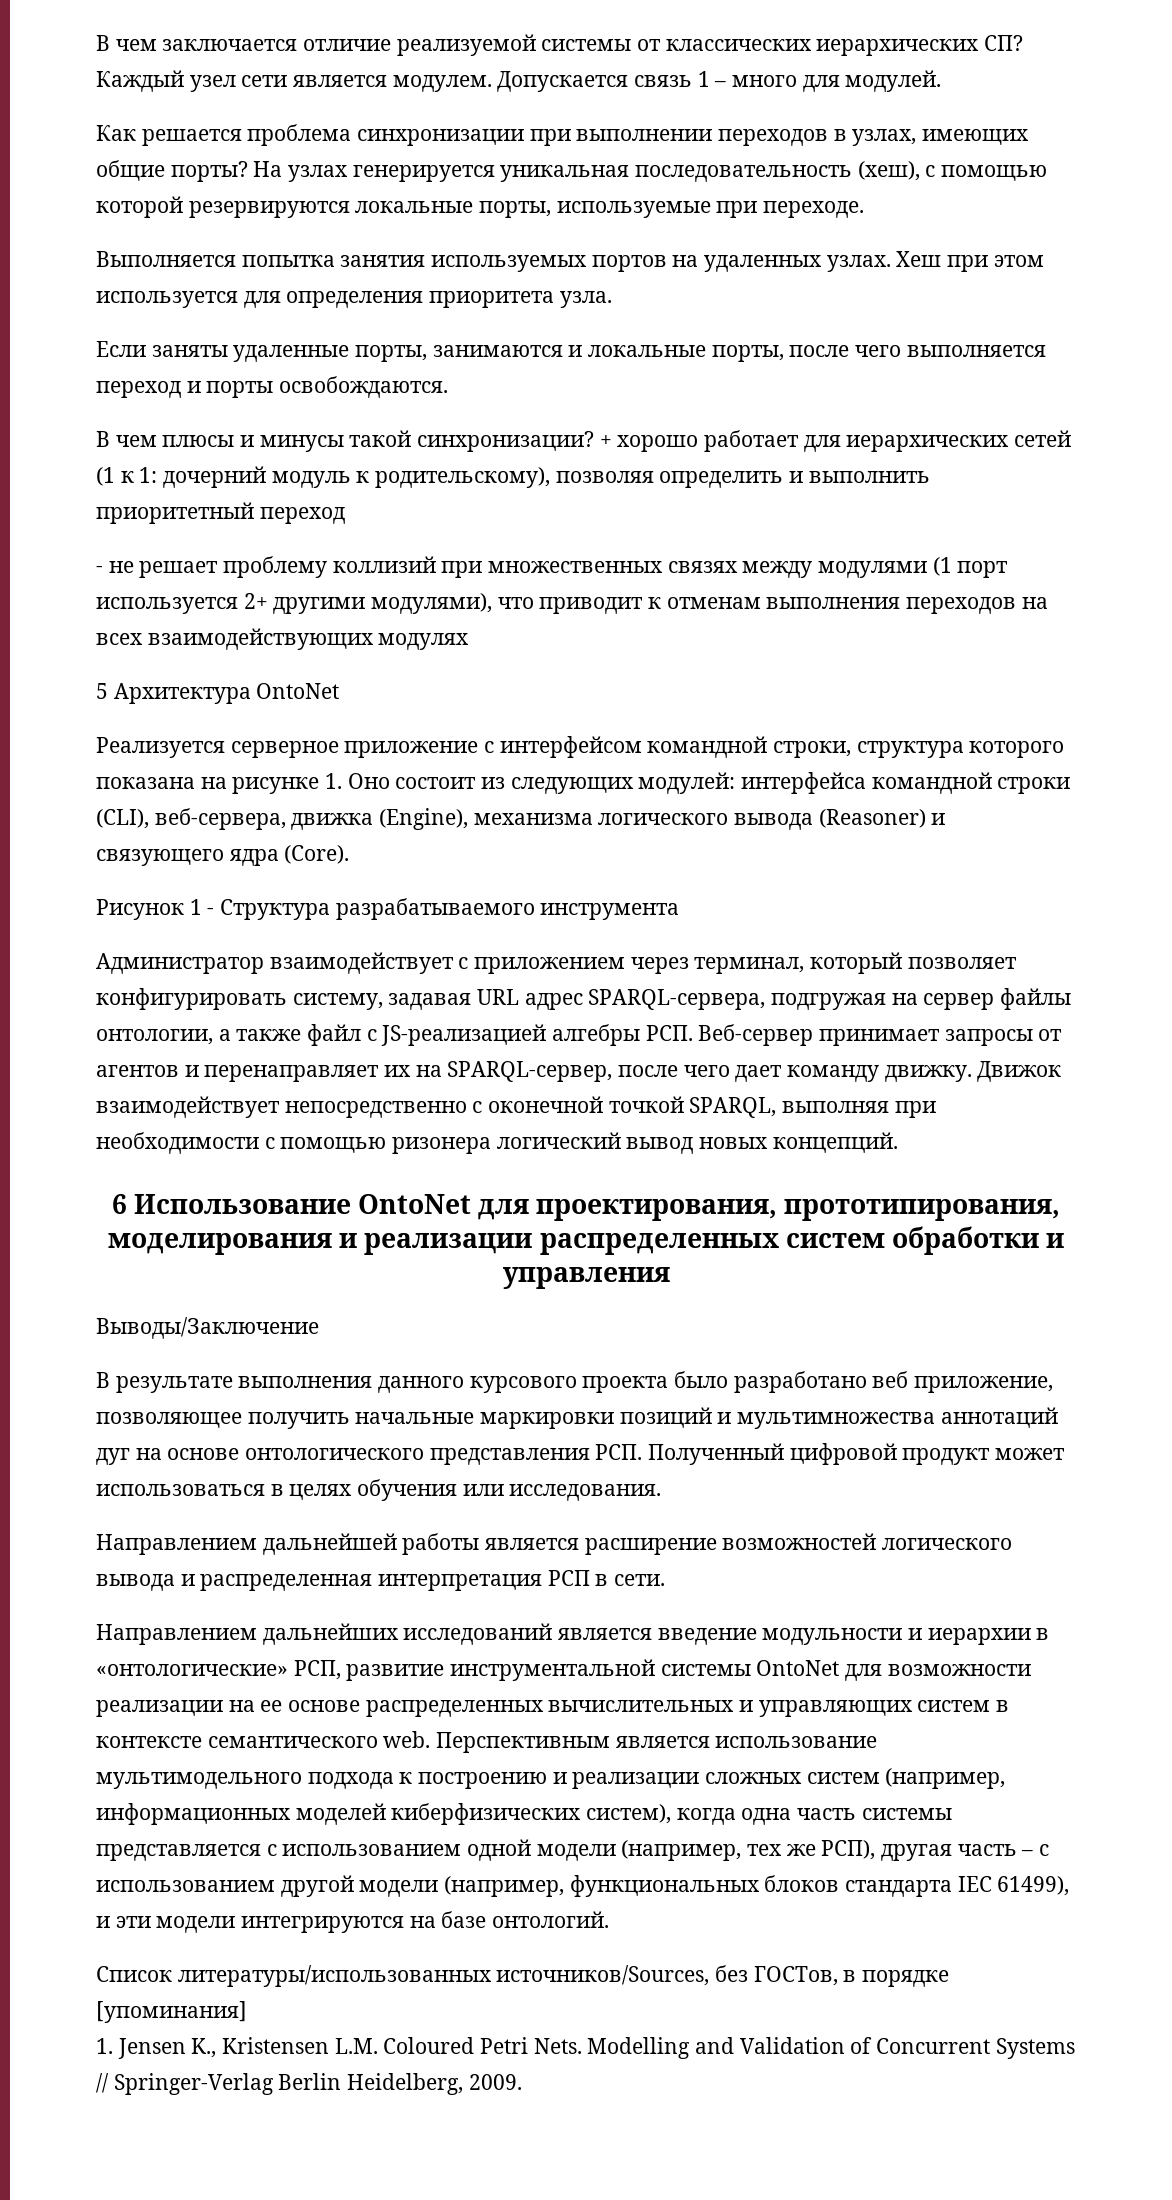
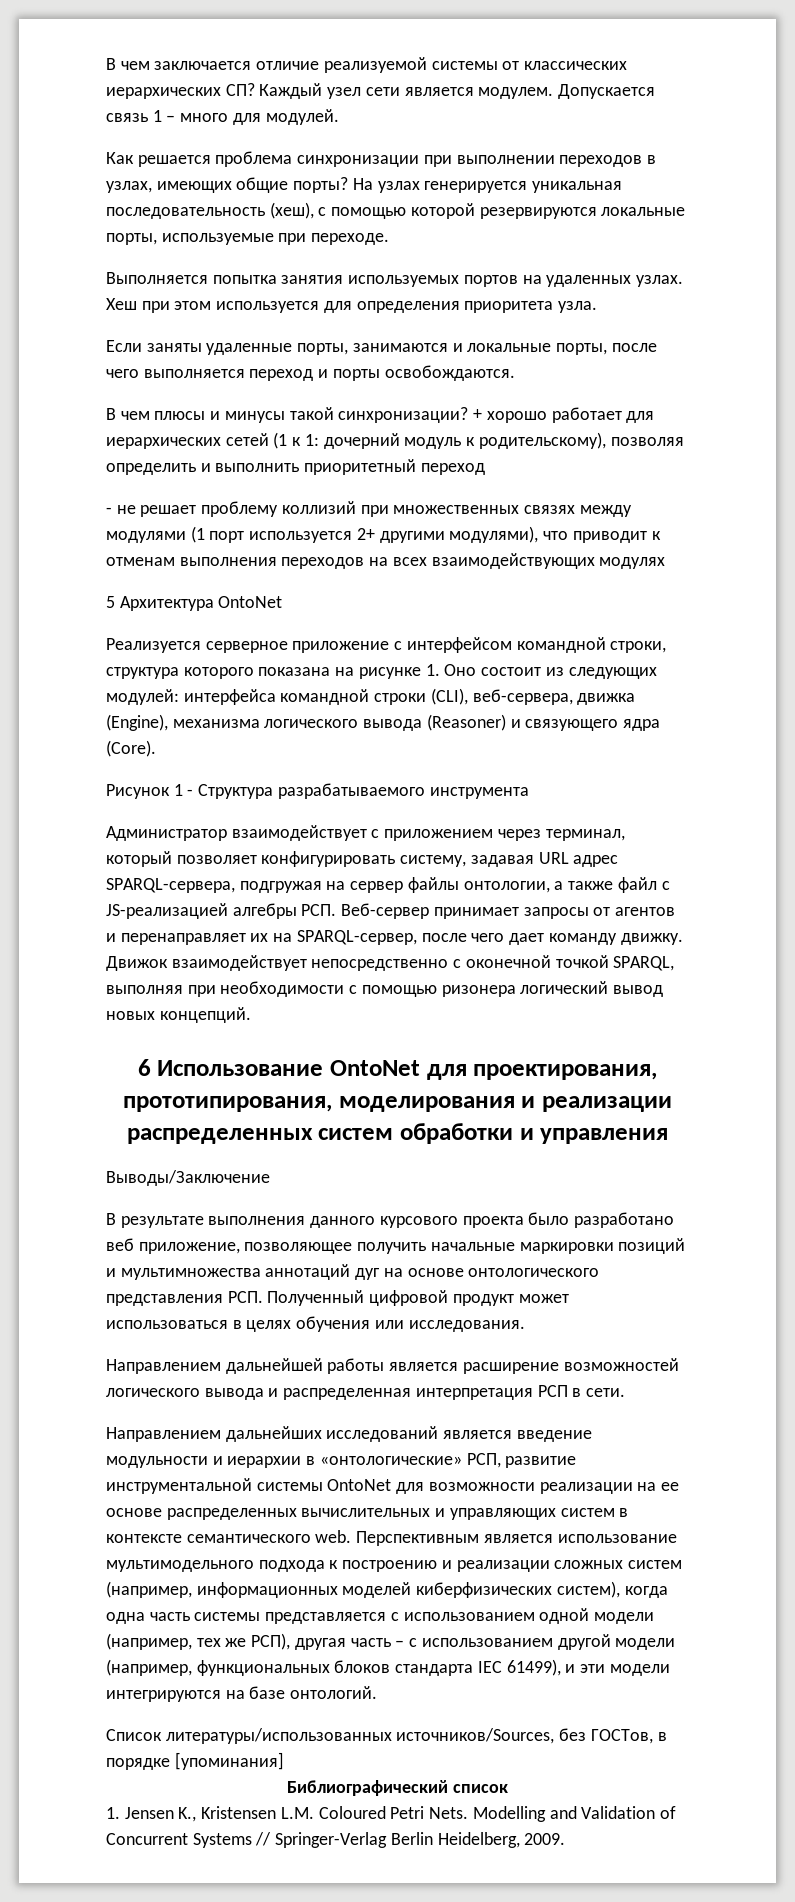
(247, 2012) none -> [287,1780,508,1796] // Библиографический список

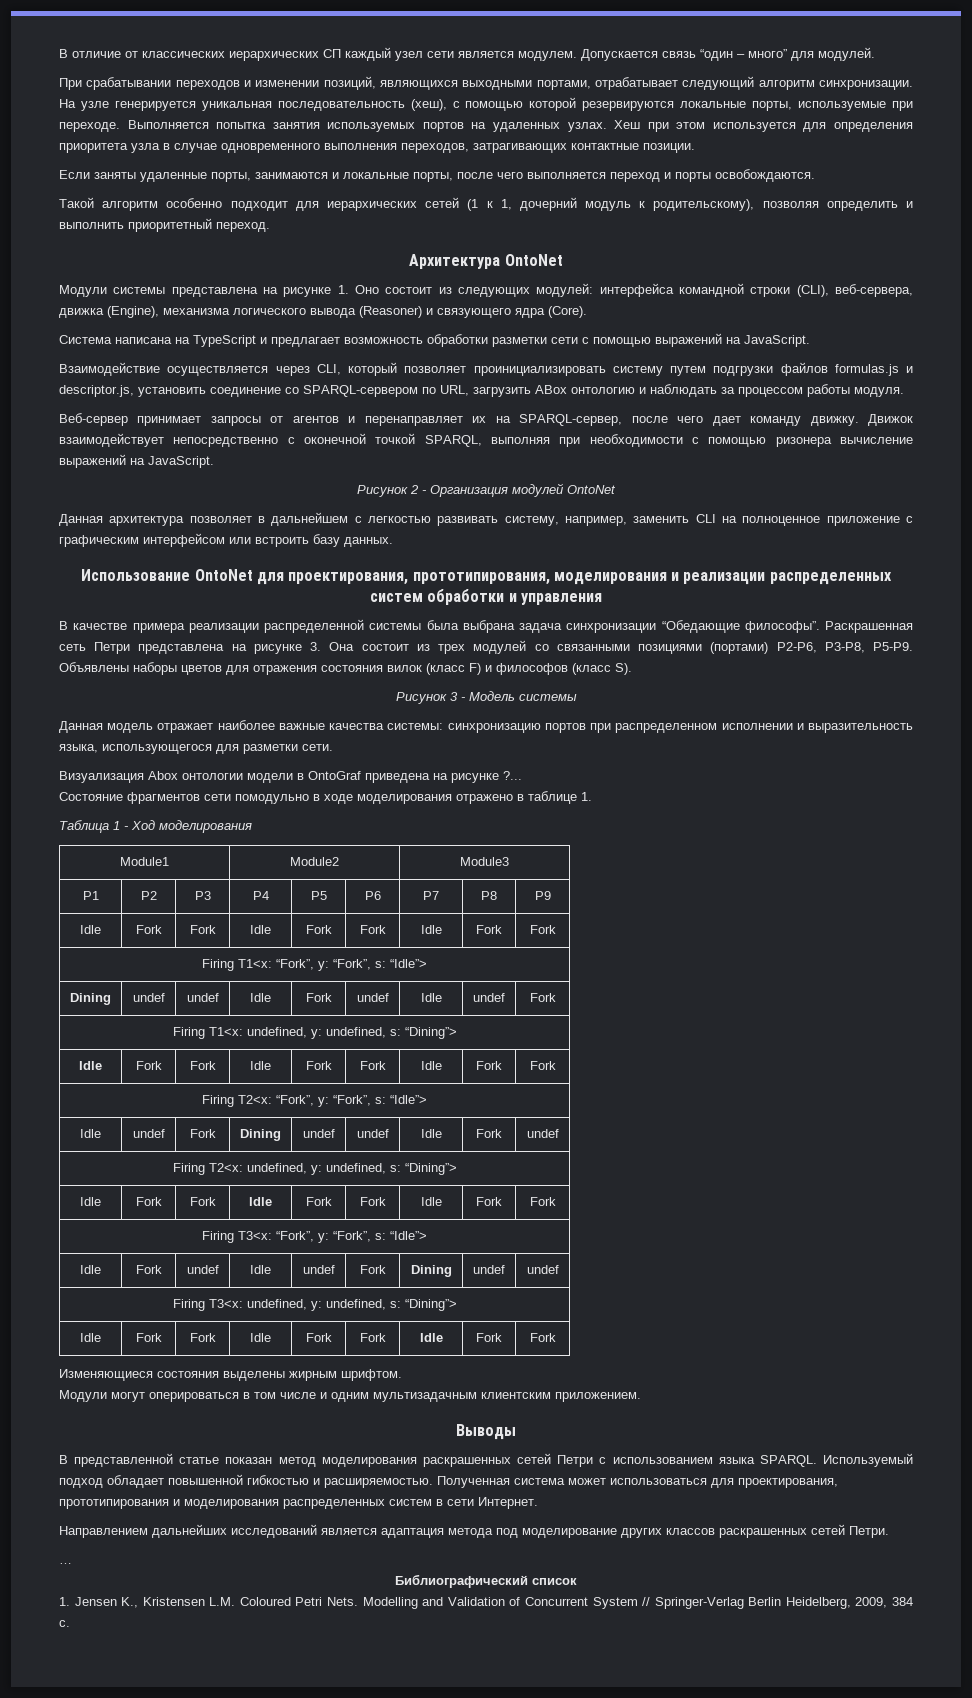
[106,57,498,73] В чем заключается отличие реализуемой системы -> [59,49,121,58] В отличие
[225,83,323,99] СП? Каждый -> [323,47,391,61] СП каждый
[152,110,229,122] 1 – много -> [700,49,787,61] “один – много”
[106,151,657,167] [106,177,420,193] Как решается проблема синхронизации при выполнении переходов в узлах, имеющих общие порты? На узлах -> [59,76,914,90] [59,99,109,111] При срабатывании переходов и изменении позиций, являющихся выходными портами, отрабатывает следующий алгоритм синхронизации. На узле
(390, 239) // -> (120, 127) none
[558,301,598,313] узла. -> [131,143,695,153] узла в случае одновременного выполнения переходов, затрагивающих контактные позиции.
[106,407,622,423] В чем плюсы и минусы такой синхронизации? + хорошо работает -> [59,197,288,211] Такой алгоритм особенно подходит
[304,434,319,446] 1: -> [500,199,512,210] 1,
[420,463,485,475] [106,501,632,517] [106,526,661,543] [106,553,666,569] [106,596,283,611] [106,637,667,653] [106,667,331,679] переход // - не решает проблему коллизий при множественных связях между модулями (1 порт используется 2+ другими модулями), что приводит к отменам выполнения переходов на всех взаимодействующих модулях // 5 Архитектура OntoNet // Реализуется серверное приложение с интерфейсом командной строки, структура которого показана -> [216,222,270,232] [409,254,563,269] [59,285,258,297] переход. // Архитектура OntoNet // Модули системы представлена
[106,783,529,799] [106,825,625,841] [106,851,619,867] [106,877,670,893] [106,903,337,919] Рисунок 1 - Структура разрабатываемого инструмента // Администратор взаимодействует с приложением через терминал, который позволяет конфигурировать систему, задавая URL адрес SPARQL-сервера, подгружая на сервер файлы онтологии, а также файл с JS-реализацией алгебры РСП. -> [59,333,810,347] [59,362,913,376] [59,384,904,397] Система написана на TypeScript и предлагает возможность обработки разметки сети с помощью выражений на JavaScript. // Взаимодействие осуществляется через CLI, который позволяет проинициализировать систему путем подгрузки файлов formulas.js и descriptor.js, установить соединение со SPARQL-сервером по URL, загрузить ABox онтологию и наблюдать за процессом работы модуля. //
[520,981,664,997] [106,1007,251,1023] [137,1059,151,1076] логический вывод новых концепций. // 6 -> [840,437,914,444] [59,454,214,468] [357,483,616,497] [59,512,914,526] [59,533,393,547] вычисление выражений на JavaScript. // Рисунок 2 - Организация модулей OntoNet // Данная архитектура позволяет в дальнейшем с легкостью развивать систему, например, заменить CLI на полноценное приложение с графическим интерфейсом или встроить базу данных. //
[106,1170,270,1186] [106,1212,675,1228] [106,1238,686,1254] [106,1264,600,1280] [106,1290,569,1306] [106,1316,525,1332] [106,1358,679,1374] [106,1385,626,1400] [106,1426,592,1442] [106,1453,577,1468] [106,1478,680,1494] [106,1508,629,1520] [106,1530,677,1546] [106,1560,683,1572] [106,1581,668,1598] [106,1608,655,1624] [106,1633,676,1650] [106,1659,670,1676] [106,1686,378,1702] [106,1728,667,1744] [106,1752,284,1770] Выводы/Заключение // В результате выполнения данного курсового проекта было разработано веб приложение, позволяющее получить начальные маркировки позиций и мультимножества аннотаций дуг на основе онтологического представления РСП. Полученный цифровой продукт может использоваться в целях обучения или исследования. // Направлением дальнейшей работы является расширение возможностей логического вывода и распределенная интерпретация РСП в сети. // Направлением дальнейших исследований является введение модульности и иерархии в «онтологические» РСП, развитие инструментальной системы OntoNet для возможности реализации на ее основе распределенных вычислительных и управляющих систем в контексте семантического web. Перспективным является использование мультимодельного подхода к построению и реализации сложных систем (например, информационных моделей киберфизических систем), когда одна часть системы представляется с использованием одной модели (например, тех же РСП), другая часть – с использованием другой модели (например, функциональных блоков стандарта IEC 61499), и эти модели интегрируются на базе онтологий. // Список литературы/использованных источников/Sources, без ГОСТов, в порядке [упоминания] -> [59,619,913,633] [59,640,914,654] [59,662,632,675] [395,691,577,704] [59,720,914,733] [59,744,333,754] [59,771,522,783] [59,791,592,804] [59,820,252,833] [120,857,169,866] [290,857,339,866] [460,857,509,866] [82,891,99,900] [140,891,157,900] [194,891,211,900] [252,891,269,900] [310,891,327,900] [364,891,381,900] [423,891,439,900] [481,891,497,900] [534,891,551,900] [80,925,101,934] [135,925,162,934] [189,925,216,934] [250,925,271,934] [305,925,332,934] [359,925,386,934] [420,925,442,934] [476,925,502,934] [529,925,556,934] [202,959,427,971] [70,993,111,1005] [132,993,165,1002] [186,993,219,1002] [250,993,271,1002] [305,993,332,1002] [356,993,389,1002] [420,993,442,1002] [473,993,505,1002] [529,993,556,1002] [172,1027,457,1039] [79,1061,102,1070] [135,1061,162,1070] [189,1061,216,1070] [250,1061,271,1070] [305,1061,332,1070] [359,1061,386,1070] [420,1061,442,1070] [476,1061,502,1070] [529,1061,556,1070] [202,1095,427,1107] [80,1129,101,1138] [132,1129,165,1138] [189,1129,216,1138] [240,1129,281,1141] [302,1129,335,1138] [356,1129,389,1138] [420,1129,442,1138] [476,1129,502,1138] [526,1129,559,1138] [172,1163,457,1175] [80,1197,101,1206] [135,1197,162,1206] [189,1197,216,1206] [249,1197,272,1206] [305,1197,332,1206] [359,1197,386,1206] [420,1197,442,1206] [476,1197,502,1206] [529,1197,556,1206] [202,1231,427,1243] [80,1265,101,1274] [135,1265,162,1274] [186,1265,219,1274] [250,1265,271,1274] [302,1265,335,1274] [359,1265,386,1274] [410,1265,452,1277] [473,1265,505,1274] [526,1265,559,1274] [172,1299,457,1311] [80,1333,101,1342] [135,1333,162,1342] [189,1333,216,1342] [250,1333,271,1342] [305,1333,332,1342] [359,1333,386,1342] [419,1333,443,1342] [476,1333,502,1342] [529,1333,556,1342] [59,1369,402,1381] [59,1390,641,1402] [456,1424,516,1440] [59,1453,914,1467] [59,1474,838,1488] [59,1497,538,1509] [59,1524,889,1538] [59,1563,72,1564] В качестве примера реализации распределенной системы была выбрана задача синхронизации “Обедающие философы”. Раскрашенная сеть Петри представлена на рисунке 3. Она состоит из трех модулей со связанными позициями (портами) P2-P6, P3-P8, P5-P9. Объявлены наборы цветов для отражения состояния вилок (класс F) и философов (класс S). // Рисунок 3 - Модель системы // Данная модель отражает наиболее важные качества системы: синхронизацию портов при распределенном исполнении и выразительность языка, использующегося для разметки сети. // Визуализация Abox онтологии модели в OntoGraf приведена на рисунке ?... // Состояние фрагментов сети помодульно в ходе моделирования отражено в таблице 1. // Таблица 1 - Ход моделирования // Module1 | Module2 | Module3 // P1 | P2 | P3 | P4 | P5 | P6 | P7 | P8 | P9 // Idle | Fork | Fork | Idle | Fork | Fork | Idle | Fork | Fork // Firing T1<x: “Fork”, y: “Fork”, s: “Idle”> // Dining | undef | undef | Idle | Fork | undef | Idle | undef | Fork // Firing T1<x: undefined, y: undefined, s: “Dining”> // Idle | Fork | Fork | Idle | Fork | Fork | Idle | Fork | Fork // Firing T2<x: “Fork”, y: “Fork”, s: “Idle”> // Idle | undef | Fork | Dining | undef | undef | Idle | Fork | undef // Firing T2<x: undefined, y: undefined, s: “Dining”> // Idle | Fork | Fork | Idle | Fork | Fork | Idle | Fork | Fork // Firing T3<x: “Fork”, y: “Fork”, s: “Idle”> // Idle | Fork | undef | Idle | undef | Fork | Dining | undef | undef // Firing T3<x: undefined, y: undefined, s: “Dining”> // Idle | Fork | Fork | Idle | Fork | Fork | Idle | Fork | Fork // Изменяющиеся состояния выделены жирным шрифтом. // Модули могут оперироваться в том числе и одним мультизадачным клиентским приложением. // Выводы // В представленной статье показан метод моделирования раскрашенных сетей Петри с использованием языка SPARQL. Используемый подход обладает повышенной гибкостью и расширяемостью. Полученная система может использоваться для проектирования, прототипирования и моделирования распределенных систем в сети Интернет. // Направлением дальнейших исследований является адаптация метода под моделирование других классов раскрашенных сетей Петри. // …
[192,1833,252,1848] Systems -> [592,1597,638,1609] System
[524,1833,566,1845] 2009. -> [855,1597,913,1608] [59,1620,70,1627] 2009, 384 с.

